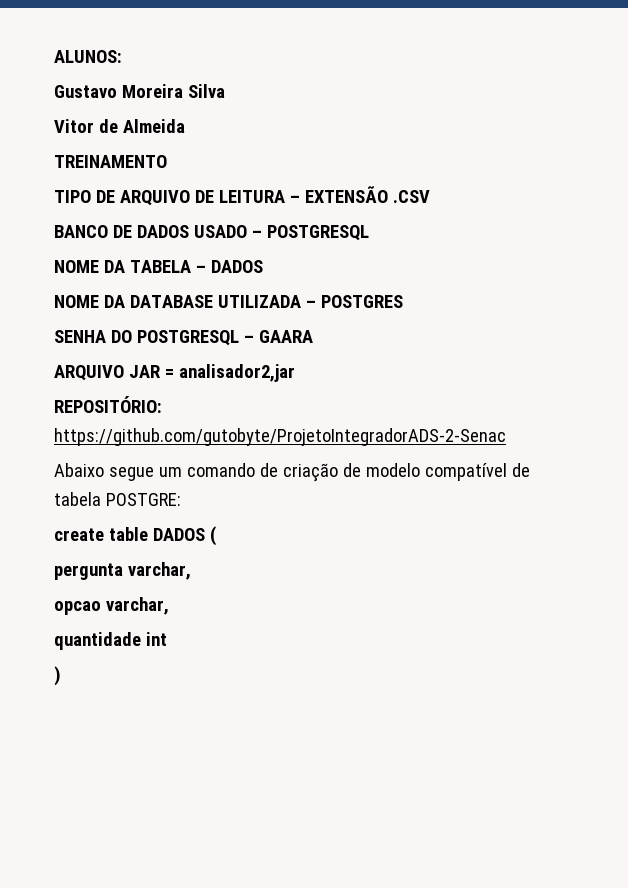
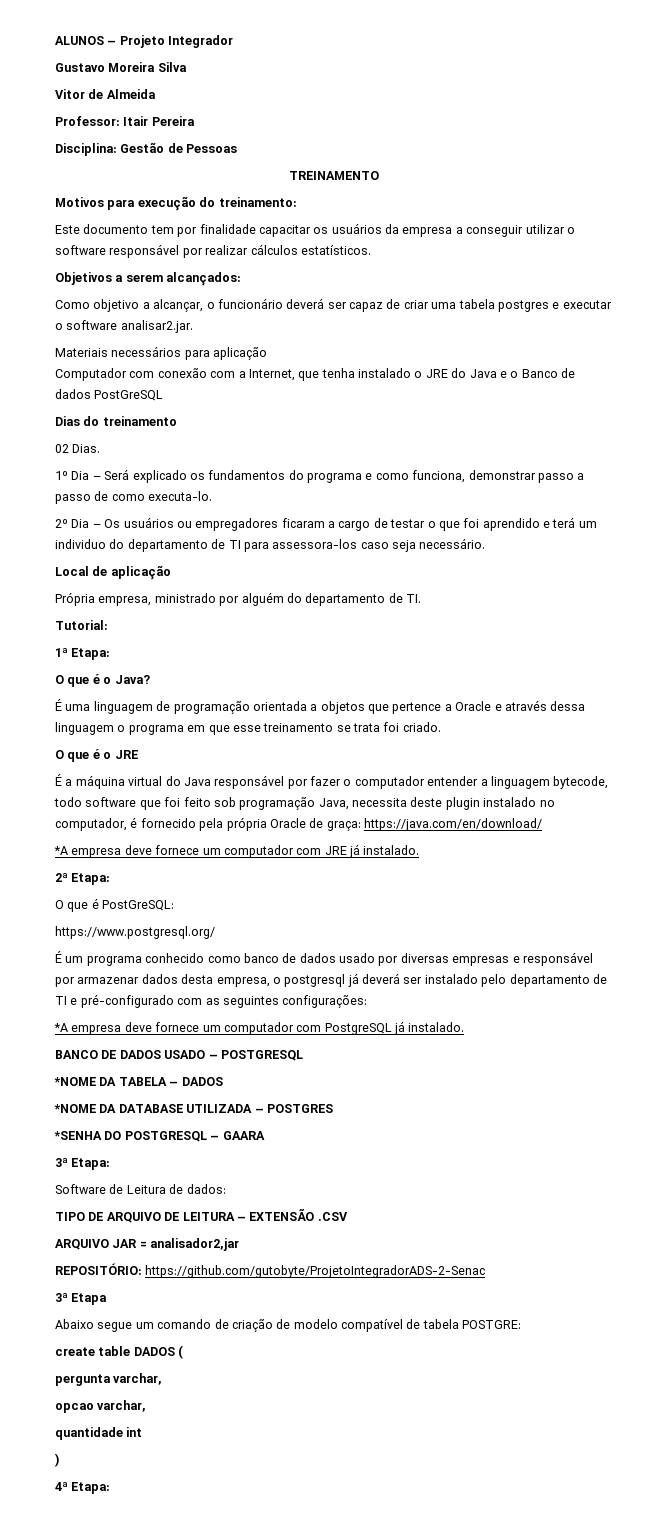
[54,50,122,63] ALUNOS: -> [55,35,234,48] ALUNOS – Projeto Integrador
[54,155,167,168] TREINAMENTO -> [55,116,195,126] [55,142,238,156] [288,171,379,180] [55,196,297,211] [55,223,575,237] [55,244,371,258] [55,272,242,286] [55,298,612,312] [55,320,193,333] [55,346,268,360] [55,368,575,381] [55,389,164,401] [55,416,177,426] [55,444,101,453] [55,469,585,483] [55,491,213,504] [55,517,597,531] [55,538,486,552] [55,565,171,580] [55,592,421,606] [55,620,108,630] [55,648,111,660] [55,674,150,687] [55,699,586,714] [55,722,441,735] [55,749,138,762] [55,774,609,789] [54,797,555,810] [55,817,542,831] [54,844,420,858] [55,873,111,885] [55,898,175,912] [55,926,215,939] [55,951,593,966] [55,973,607,987] [55,994,368,1008] [54,1021,465,1035] [55,1050,303,1061] [54,1077,223,1086] [54,1104,333,1113] [54,1131,265,1142] [55,1158,111,1170] [55,1184,226,1194] Professor: Itair Pereira // Disciplina: Gestão de Pessoas // TREINAMENTO // Motivos para execução do treinamento: // Este documento tem por finalidade capacitar os usuários da empresa a conseguir utilizar o software responsável por realizar cálculos estatísticos. // Objetivos a serem alcançados: // Como objetivo a alcançar, o funcionário deverá ser capaz de criar uma tabela postgres e executar o software analisar2.jar. // Materiais necessários para aplicação // Computador com conexão com a Internet, que tenha instalado o JRE do Java e o Banco de dados PostGreSQL // Dias do treinamento // 02 Dias. // 1º Dia – Será explicado os fundamentos do programa e como funciona, demonstrar passo a passo de como executa-lo. // 2º Dia – Os usuários ou empregadores ficaram a cargo de testar o que foi aprendido e terá um individuo do departamento de TI para assessora-los caso seja necessário. // Local de aplicação // Própria empresa, ministrado por alguém do departamento de TI. // Tutorial: // 1ª Etapa: // O que é o Java? // É uma linguagem de programação orientada a objetos que pertence a Oracle e através dessa linguagem o programa em que esse treinamento se trata foi criado. // O que é o JRE // É a máquina virtual do Java responsável por fazer o computador entender a linguagem bytecode, todo software que foi feito sob programação Java, necessita deste plugin instalado no computador, é fornecido pela própria Oracle de graça: https://java.com/en/download/ // *A empresa deve fornece um computador com JRE já instalado. // 2ª Etapa: // O que é PostGreSQL: // https://www.postgresql.org/ // É um programa conhecido como banco de dados usado por diversas empresas e responsável por armazenar dados desta empresa, o postgresql já deverá ser instalado pelo departamento de TI e pré-configurado com as seguintes configurações: // *A empresa deve fornece um computador com PostgreSQL já instalado. // BANCO DE DADOS USADO – POSTGRESQL // *NOME DA TABELA – DADOS // *NOME DA DATABASE UTILIZADA – POSTGRES // *SENHA DO POSTGRESQL – GAARA // 3ª Etapa: // Software de Leitura de dados:
[54,225,369,241] [54,260,263,273] [54,295,403,308] [54,330,313,346] // BANCO DE DADOS USADO – POSTGRESQL // NOME DA TABELA – DADOS // NOME DA DATABASE UTILIZADA – POSTGRES // SENHA DO POSTGRESQL – GAARA -> (348, 1216) none
(506, 437) none -> [55,1293,108,1305] // 3ª Etapa
(61, 676) none -> [55,1482,111,1494] // 4ª Etapa:

